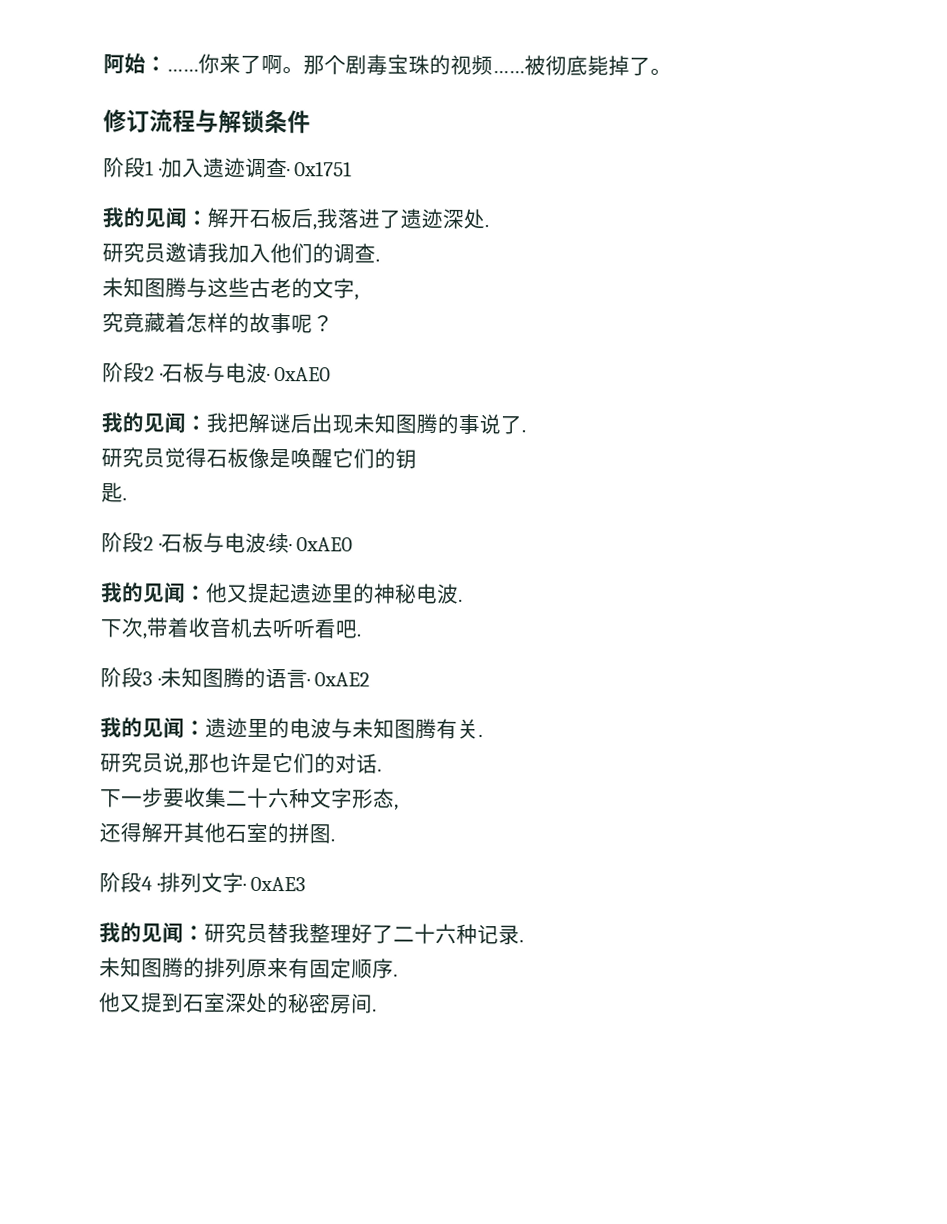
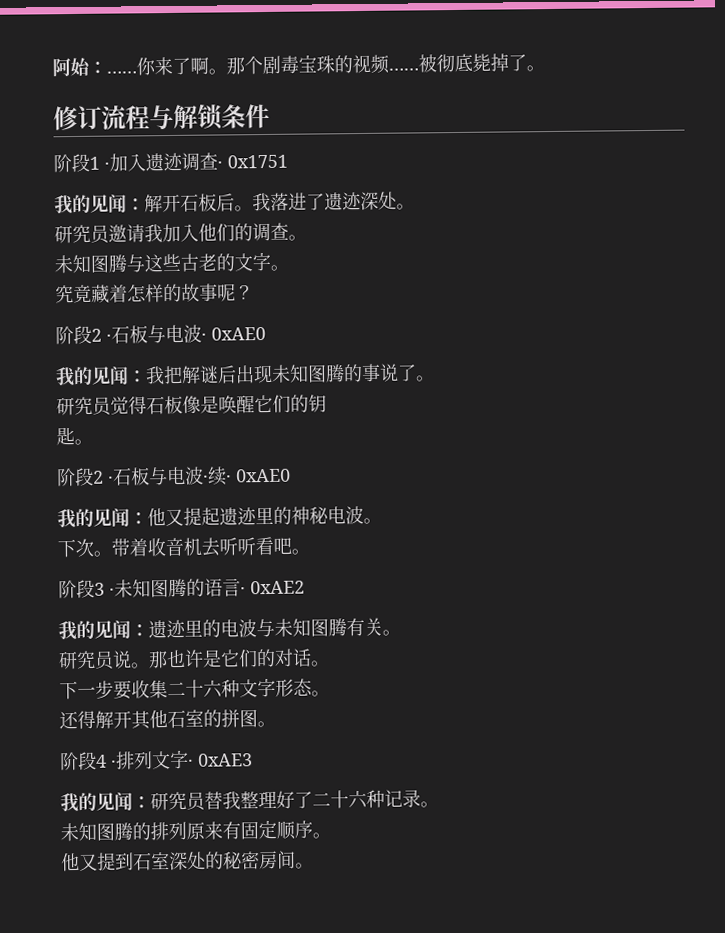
[312,224,317,231] , -> [234,205,253,212] 。
[484,224,489,228] . -> [396,203,415,210] 。
[375,258,380,262] . -> [288,234,307,241] 。
[354,294,359,301] , -> [270,264,289,271] 。
[521,429,526,433] . -> [416,375,435,382] 。
[122,497,127,501] . -> [74,438,93,446] 。
[458,598,463,602] . -> [363,517,382,524] 。
[142,633,147,640] , -> [93,550,112,557] 。
[356,633,361,637] . -> [291,548,310,555] 。
[478,734,483,738] . -> [382,629,401,636] 。
[184,768,189,775] , -> [131,662,150,669] 。
[377,768,382,772] . -> [311,660,330,667] 。
[394,804,399,811] , -> [311,690,330,697] 。
[330,838,335,842] . -> [257,720,276,728] 。
[519,939,524,943] . -> [420,801,439,808] 。
[393,973,398,977] . -> [312,832,331,839] 。
[372,1008,377,1012] . -> [295,862,314,869] 。

